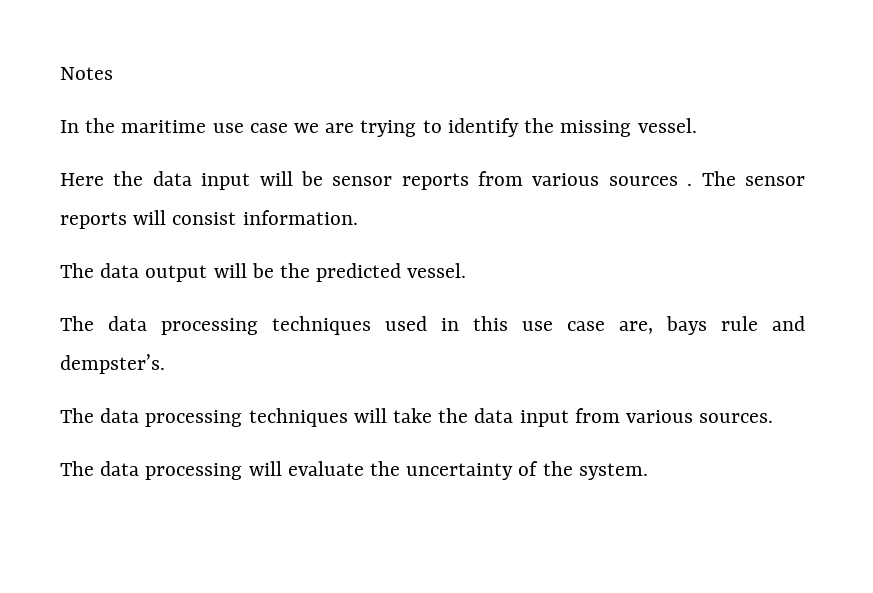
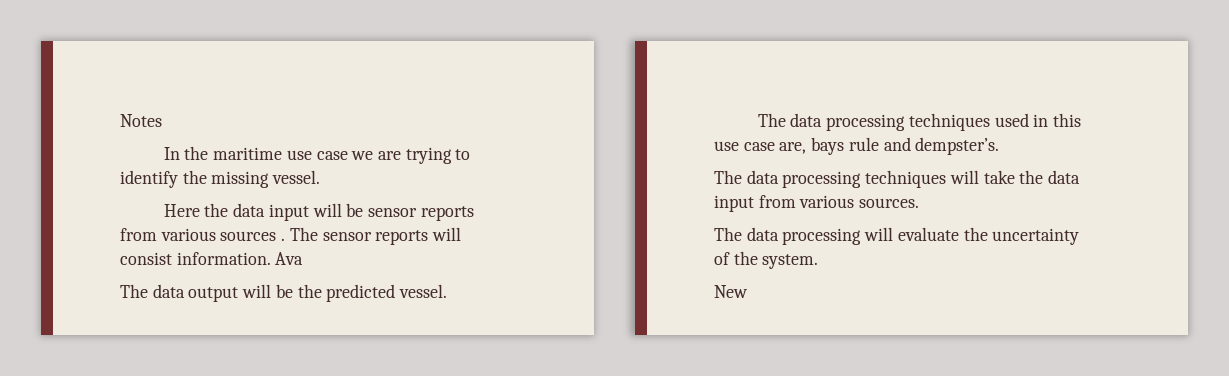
(358, 217) none -> [275,252,304,265] Ava
(648, 471) none -> [714,285,748,298] // New

